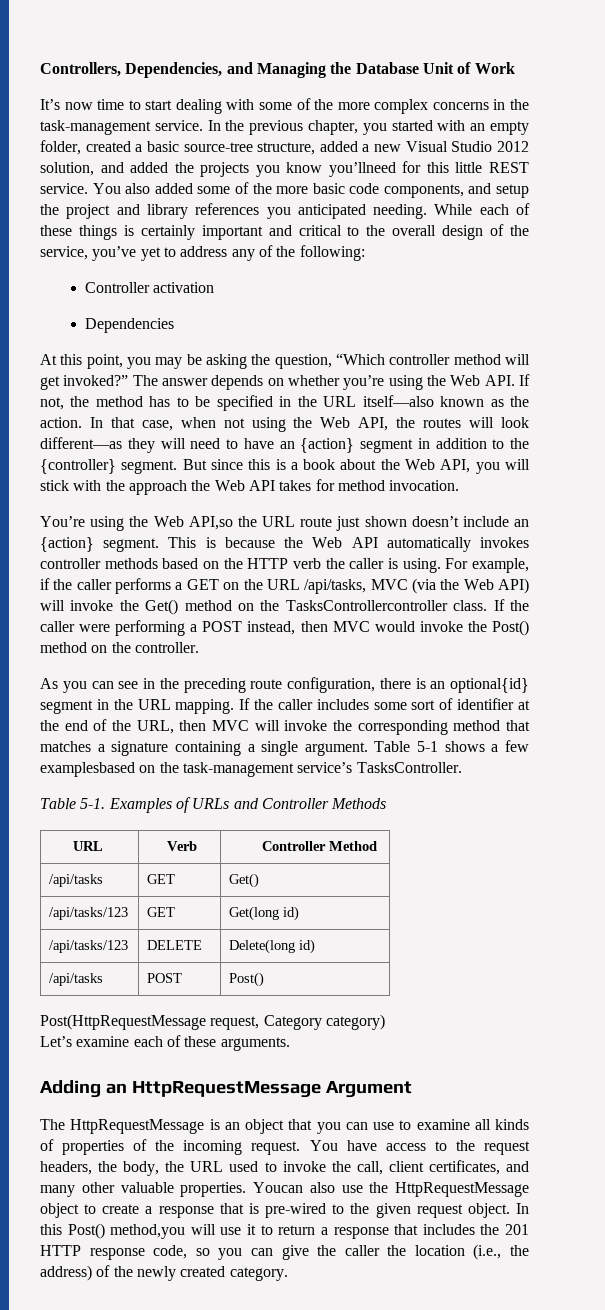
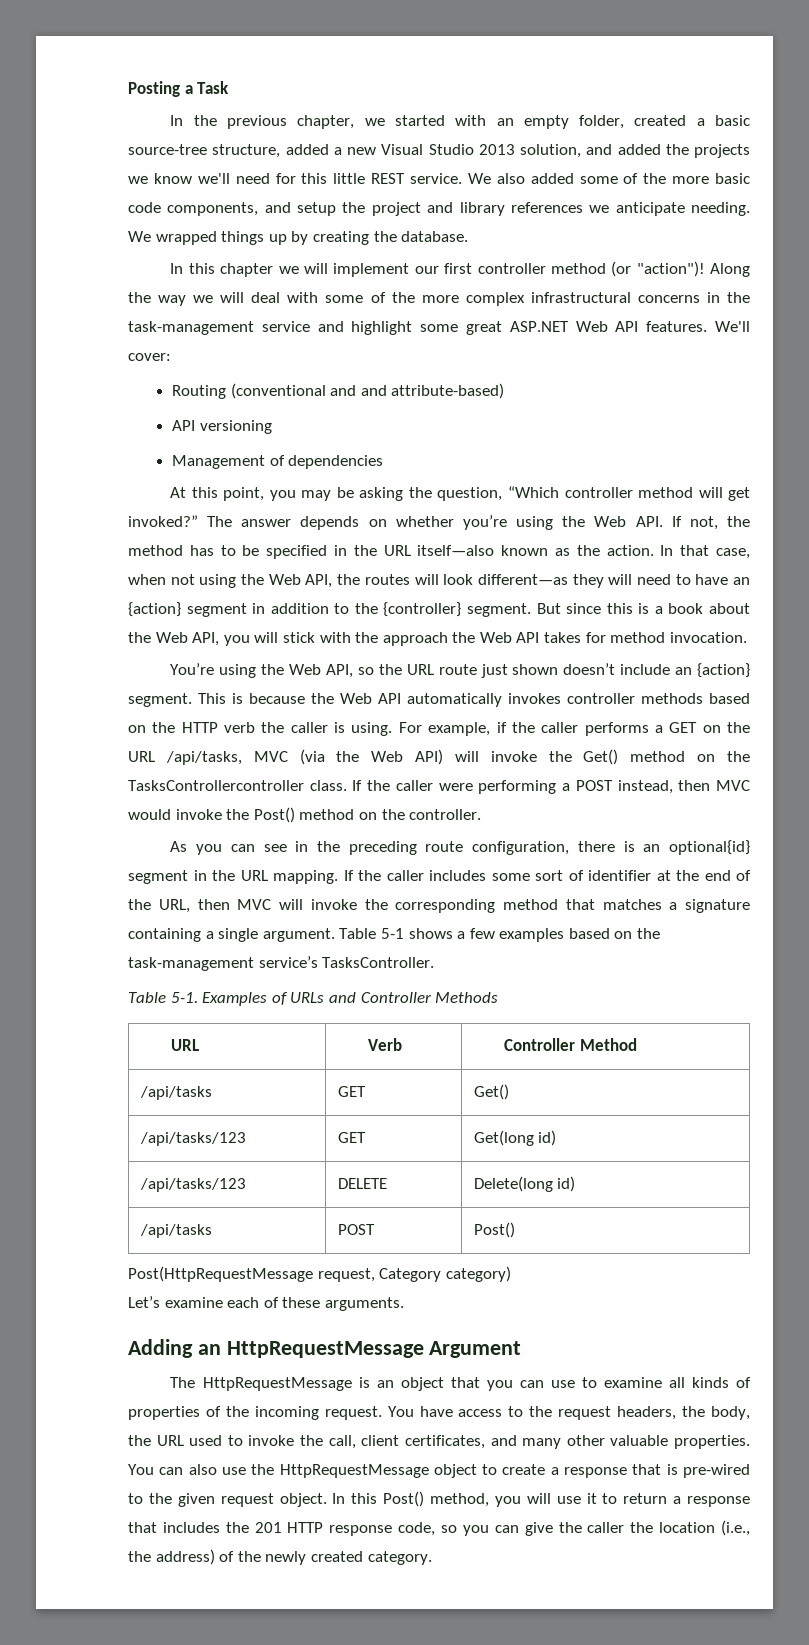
[40,62,515,78] [40,98,529,114] [40,120,203,135] Controllers, Dependencies, and Managing the Database Unit of Work // It’s now time to start dealing with some of the more complex concerns in the task-management service. -> [128,81,230,97] Posting a Task //
[362,123,387,135] you -> [364,118,385,126] we
[496,141,529,152] 2012 -> [478,144,515,155] 2013
[255,162,396,177] you know you’llneed -> [128,173,270,184] we know we'll need
[92,183,121,194] You -> [467,173,491,184] We
[266,203,530,219] [40,224,530,240] [40,245,365,261] [84,282,215,293] [84,318,174,333] you anticipated needing. While each of these things is certainly important and critical to the overall design of the service, you’ve yet to address any of the following: // Controller activation // Dependencies -> [589,202,751,216] [128,231,469,245] [170,261,750,277] [128,292,750,306] [128,321,750,335] [128,353,171,361] [172,383,505,399] [172,420,272,434] [172,455,384,469] we anticipate needing. We wrapped things up by creating the database. // In this chapter we will implement our first controller method (or "action")! Along the way we will deal with some of the more complex infrastructural concerns in the task-management service and highlight some great ASP.NET Web API features. We'll cover: // Routing (conventional and and attribute-based) // API versioning // Management of dependencies
[188,516,233,530] API,so -> [326,664,374,678] API, so
[40,762,135,777] examplesbased -> [499,928,610,942] examples based
[253,1182,303,1193] Youcan -> [128,1464,184,1475] You can
[110,1224,186,1239] method,you -> [430,1493,521,1507] method, you

